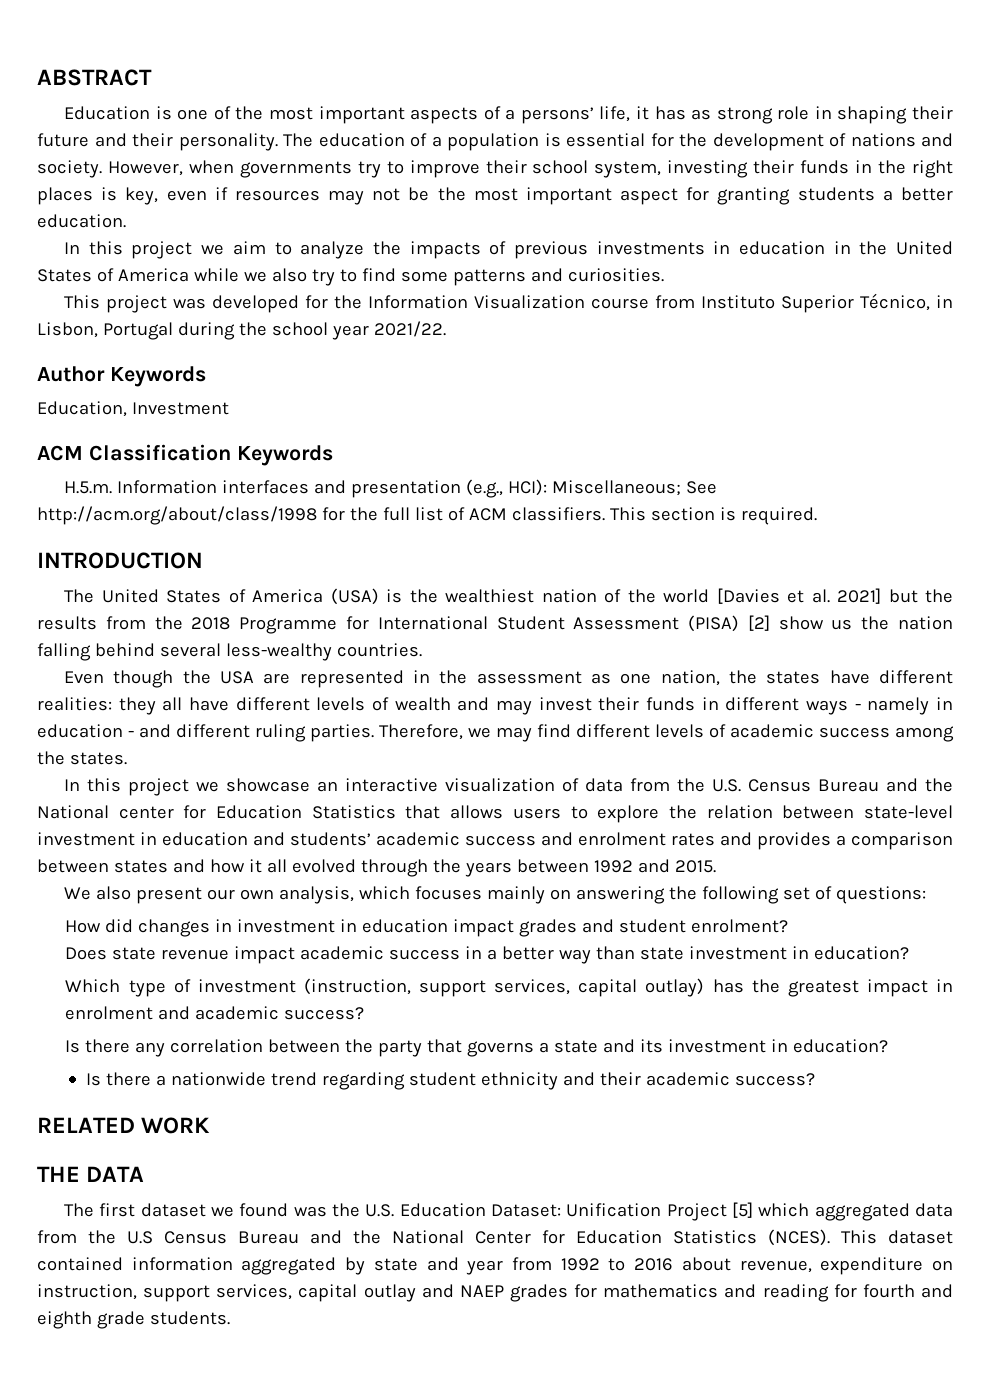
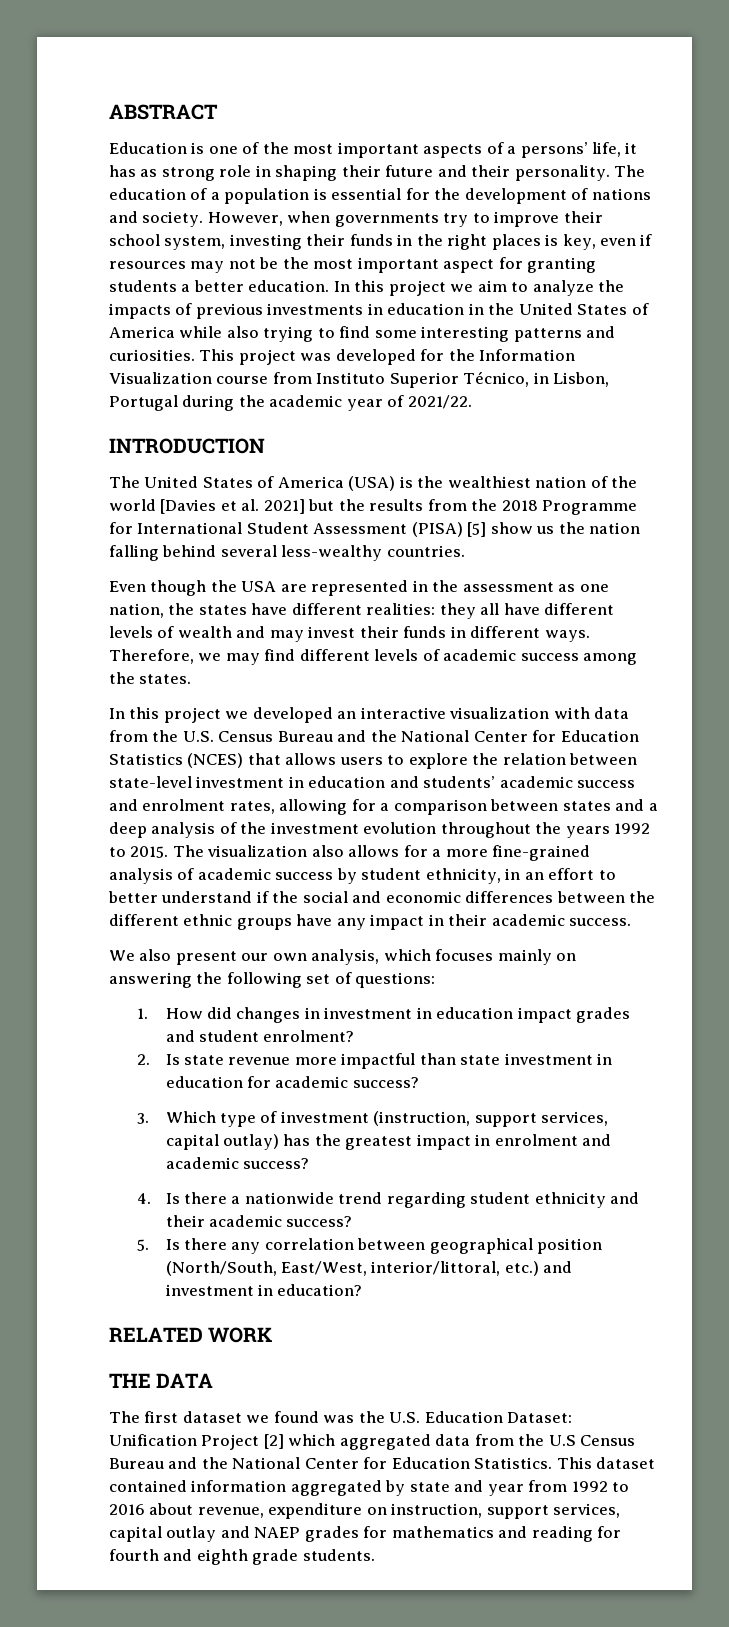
(126, 221) // -> (330, 286) none
[243,268,335,286] we also try -> [226,326,314,342] also trying
(448, 276) none -> [421,326,510,342] interesting
(664, 275) // -> (195, 355) none
[271,321,446,340] [37,366,206,387] [37,401,229,417] [37,444,333,466] [64,479,718,498] [37,506,817,525] school year 2021/22. // Author Keywords // Education, Investment // ACM Classification Keywords // H.5.m. Information interfaces and presentation (e.g., HCI): Miscellaneous; See http://acm.org/about/class/1998 for the full list of ACM classifiers. This section is required. -> [269,395,472,411] academic year of 2021/22.
[747,615,770,631] [2] -> [467,522,487,537] [5]
[805,697,953,715] [37,724,374,742] ways - namely in education - and different ruling parties. -> [544,630,590,642] ways.
[226,778,311,792] showcase -> [252,707,333,723] developed
[562,778,580,792] of -> [553,707,590,719] with
[118,805,396,819] center for Education Statistics -> [473,730,639,742] [109,753,244,768] Center for Education Statistics (NCES)
[671,832,831,850] rates and provides -> [229,799,376,815] rates, allowing for
[209,859,716,877] how it all evolved through the years between 1992 and 2015. -> [648,803,658,811] [109,822,651,838] [109,845,591,861] [109,868,616,884] [108,891,656,903] [109,914,632,930] a deep analysis of the investment evolution throughout the years 1992 to 2015. The visualization also allows for a more fine-grained analysis of academic success by student ethnicity, in an effort to better understand if the social and economic differences between the different ethnic groups have any impact in their academic success.
(927, 895) none -> [137,1008,149,1019] 1.
[65,946,910,964] Does state revenue impact academic success in a better way than state investment in education? // -> [137,1053,613,1069] [165,1076,419,1088] [137,1113,150,1124] 2. Is state revenue more impactful than state investment in education for academic success? // 3.
[65,1039,889,1057] Is there any correlation between the party that governs a state and its investment in education? // -> [137,1193,152,1204] 4.
(815, 1079) none -> [137,1238,603,1254] [165,1261,573,1276] [165,1284,363,1296] // 5. Is there any correlation between geographical position (North/South, East/West, interior/littoral, etc.) and investment in education?
[732,1202,754,1218] [5] -> [263,1434,284,1449] [2]
[673,1229,830,1246] Statistics (NCES). -> [474,1457,553,1469] Statistics.

